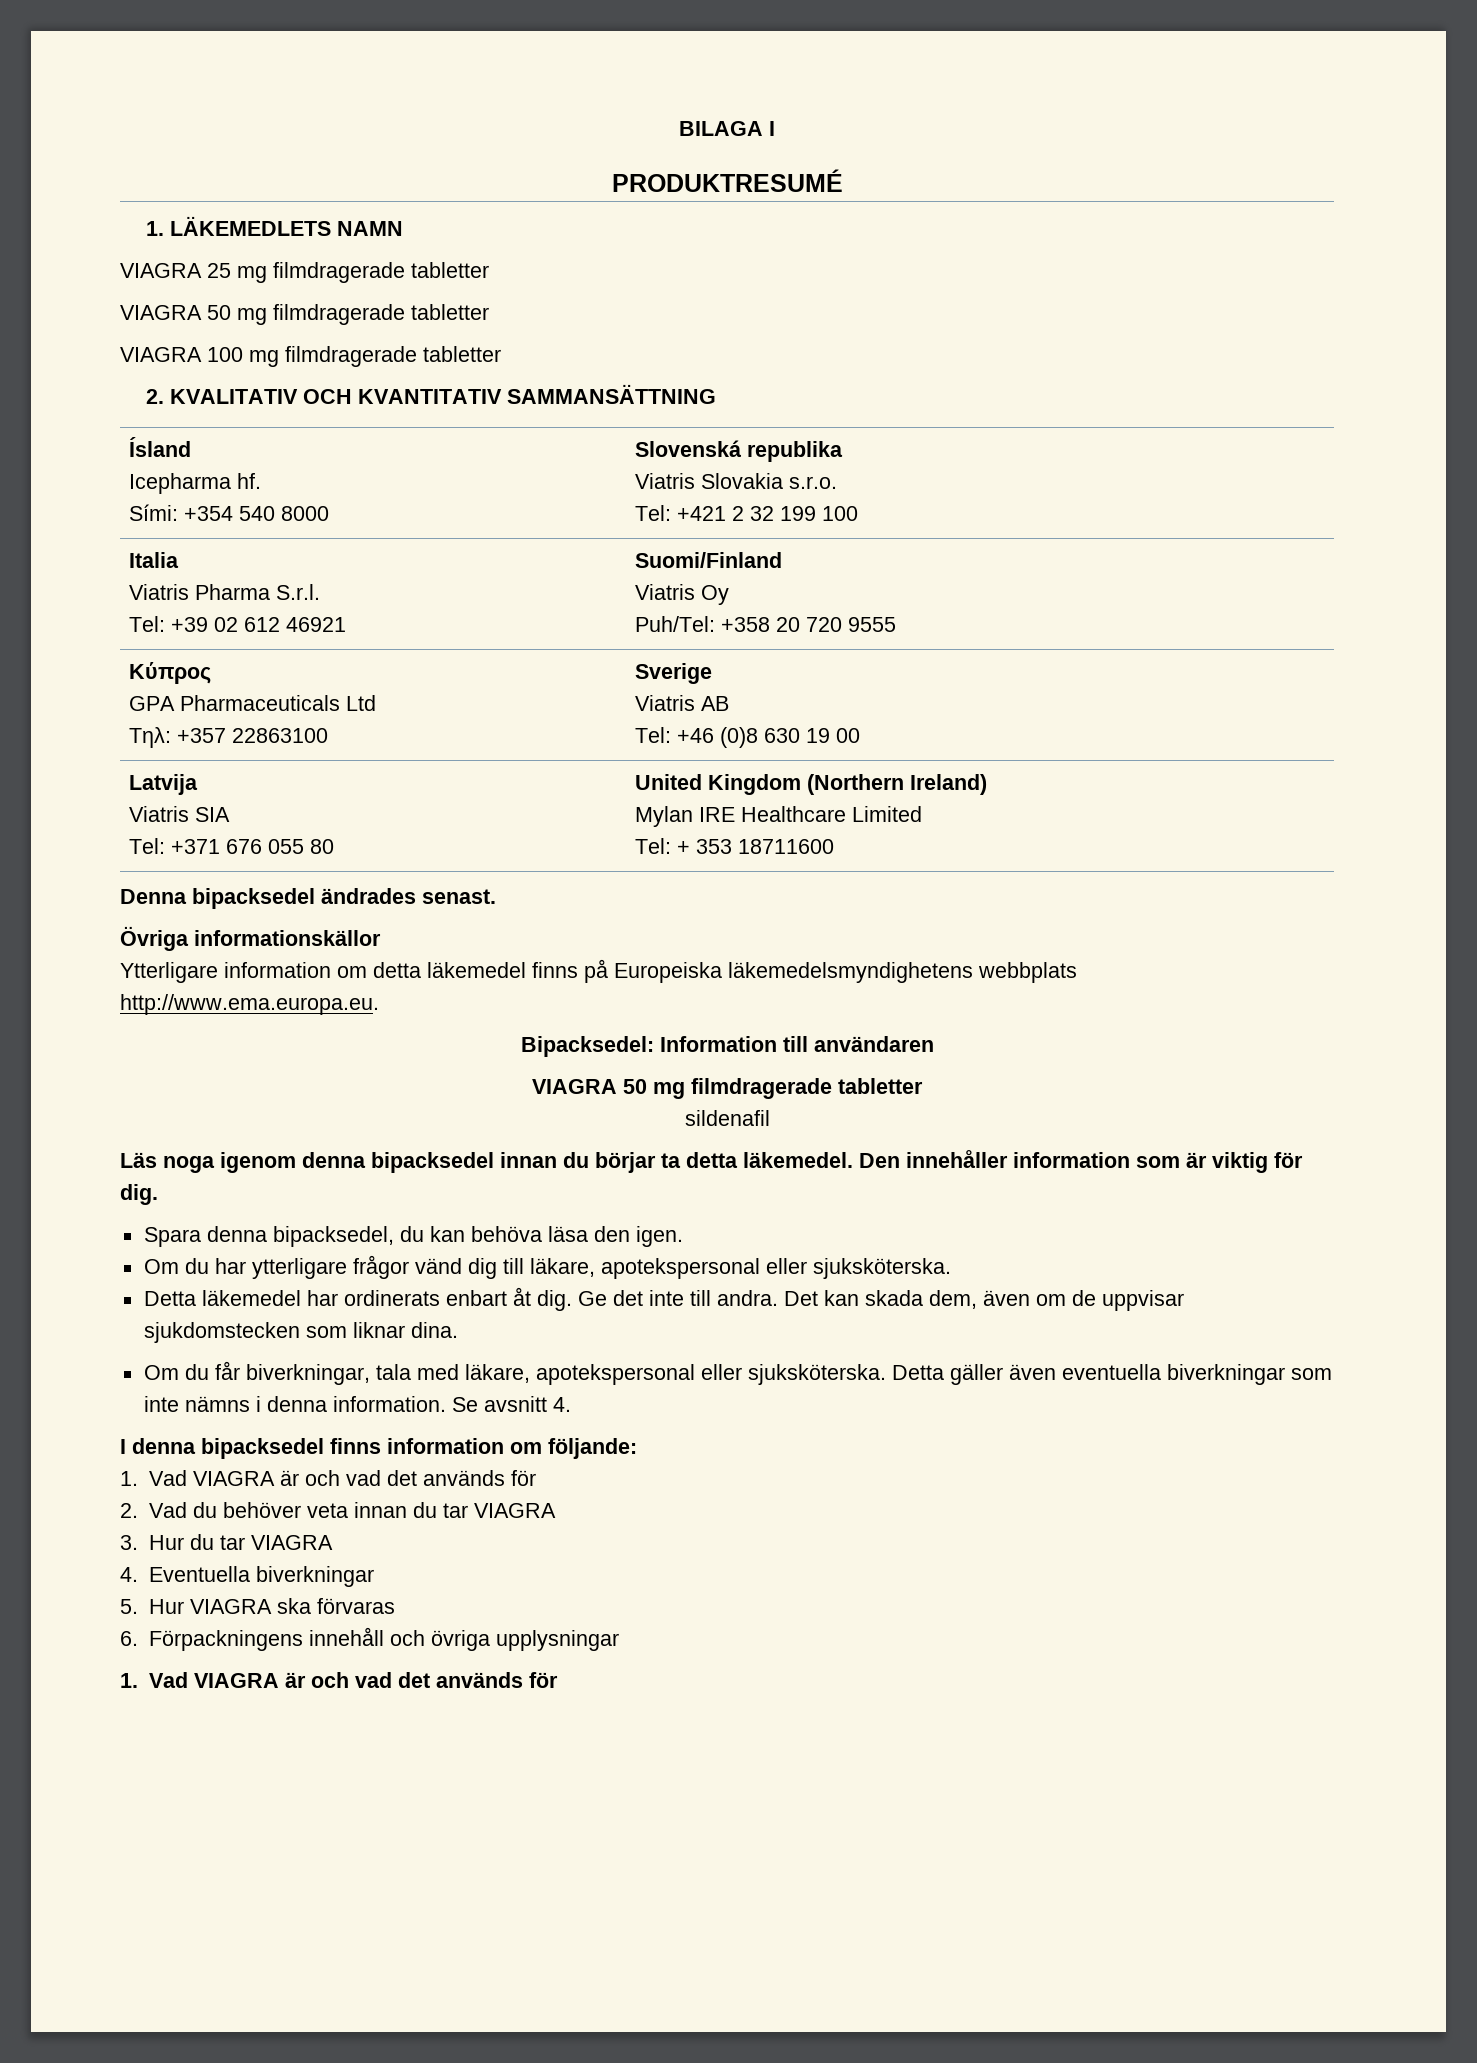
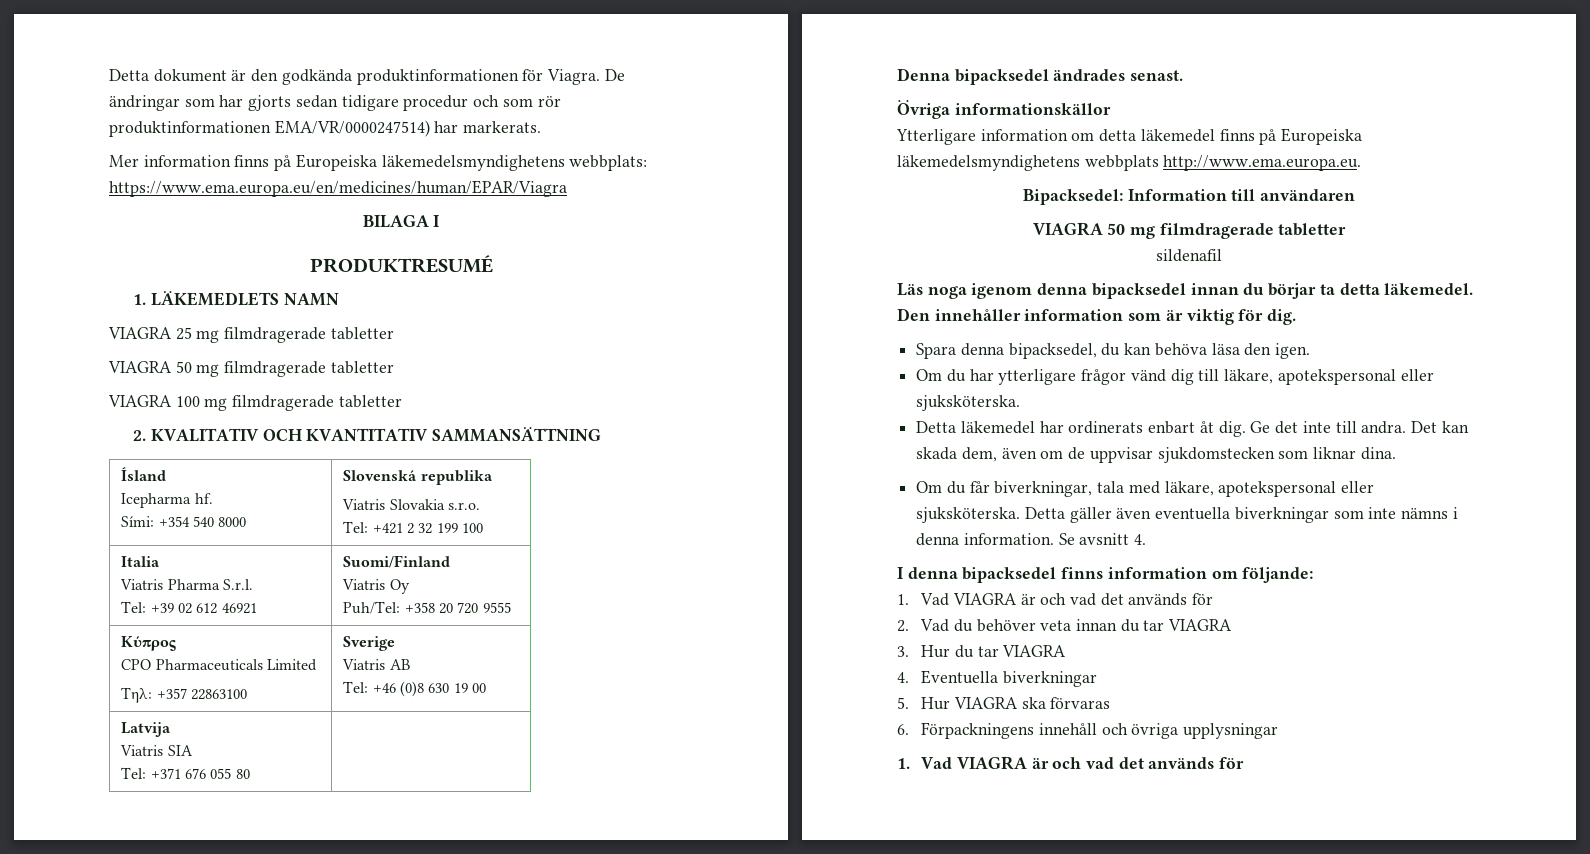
(679, 128) none -> [109,69,625,85] [109,95,561,111] [109,120,542,137] [109,154,648,171] [109,180,567,197] Detta dokument är den godkända produktinformationen för Viagra. De ändringar som har gjorts sedan tidigare procedur och som rör produktinformationen EMA/VR/0000247514) har markerats. // Mer information finns på Europeiska läkemedelsmyndighetens webbplats: https://www.ema.europa.eu/en/medicines/human/EPAR/Viagra //
[128,695,376,711] GPA Pharmaceuticals Ltd -> [121,659,318,671] CPO Pharmaceuticals Limited
[634,774,987,795] [634,806,922,827] [634,838,834,854] United Kingdom (Northern Ireland) // Mylan IRE Healthcare Limited // Tel: + 353 18711600 -> (250, 774) none

